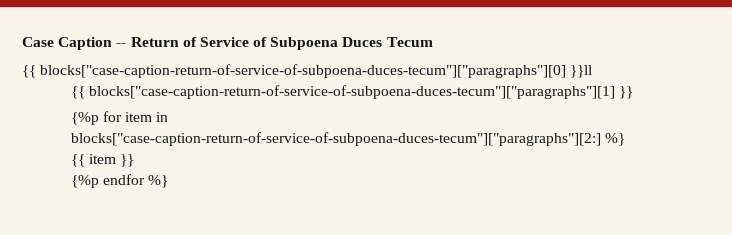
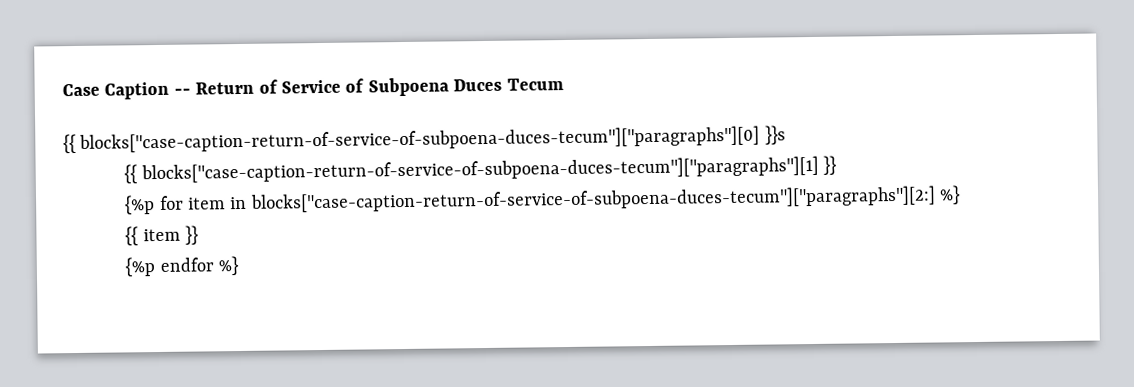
[570,65,593,78] }}ll -> [764,125,786,145] }}s

